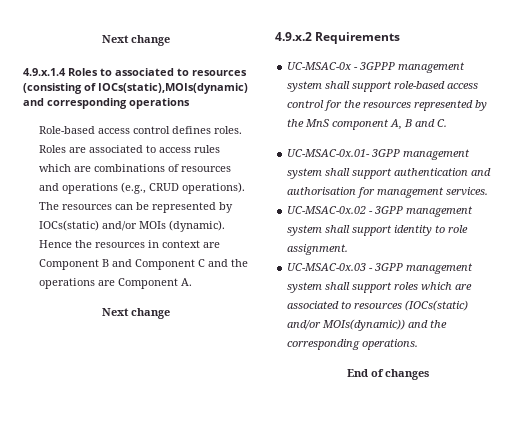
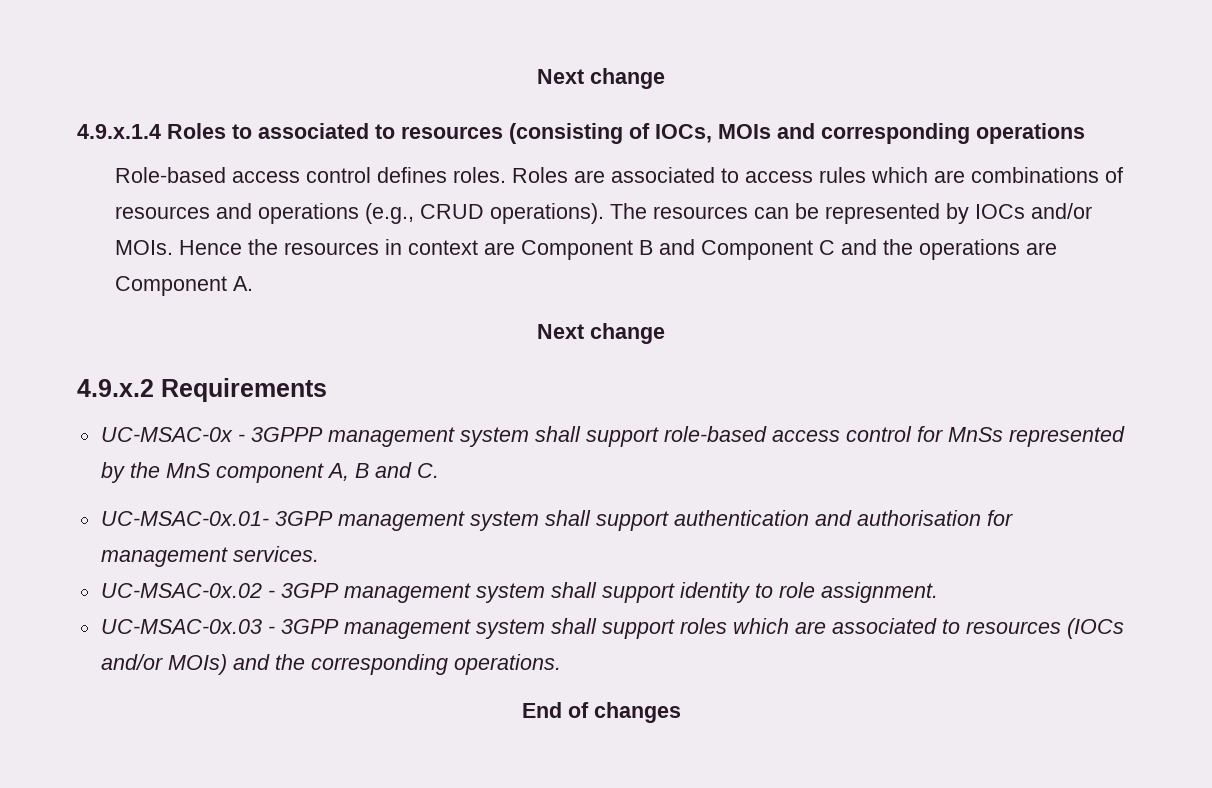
[98,83,248,94] IOCs(static),MOIs(dynamic) -> [655,124,771,143] IOCs, MOIs
[38,220,225,232] IOCs(static) and/or MOIs (dynamic). -> [974,203,1092,219] [114,240,173,255] IOCs and/or MOIs.
[344,100,412,108] the resources -> [947,427,1003,442] MnSs
[405,300,469,311] [287,319,406,331] (IOCs(static) and/or MOIs(dynamic)) -> [1066,618,1124,639] [100,654,227,675] (IOCs and/or MOIs)

